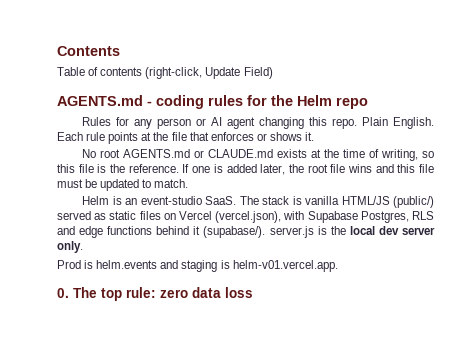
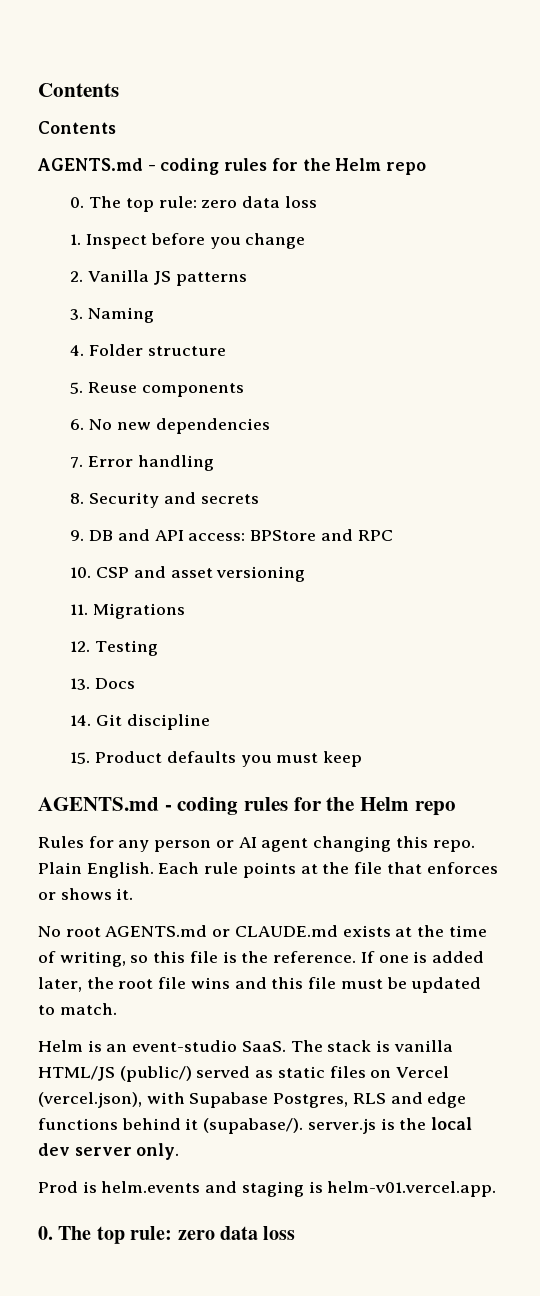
[57,46,120,56] [57,67,273,79] Contents // Table of contents (right-click, Update Field) -> [38,83,119,97] [38,121,116,134] [37,158,427,175] [70,196,317,212] [70,233,306,249] [70,270,247,286] [70,307,155,323] [70,344,226,356] [70,382,244,397] [70,418,270,434] [70,455,214,471] [70,492,259,508] [70,529,393,541] [70,566,306,582] [70,603,186,619] [70,640,159,656] [70,678,136,690] [70,714,210,730] [70,751,363,767] Contents // Contents // AGENTS.md - coding rules for the Helm repo // 0. The top rule: zero data loss // 1. Inspect before you change // 2. Vanilla JS patterns // 3. Naming // 4. Folder structure // 5. Reuse components // 6. No new dependencies // 7. Error handling // 8. Security and secrets // 9. DB and API access: BPStore and RPC // 10. CSP and asset versioning // 11. Migrations // 12. Testing // 13. Docs // 14. Git discipline // 15. Product defaults you must keep

